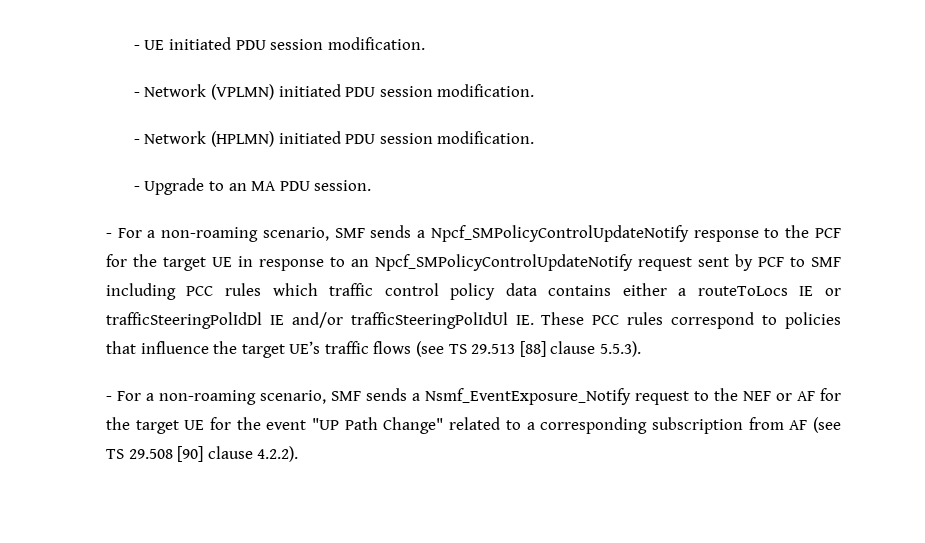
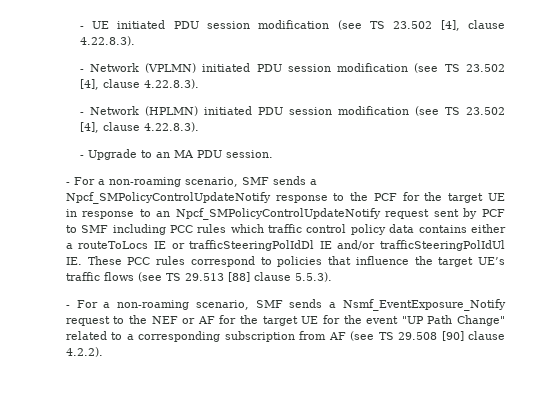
[327,37,425,50] modification. -> [258,20,505,31] [79,36,135,46] modification (see TS 23.502 [4], clause 4.22.8.3).
[437,84,535,97] modification. -> [337,63,506,73] [79,79,199,90] modification (see TS 23.502 [4], clause 4.22.8.3).
[437,131,535,144] modification. -> [337,106,505,116] [79,122,199,133] modification (see TS 23.502 [4], clause 4.22.8.3).

